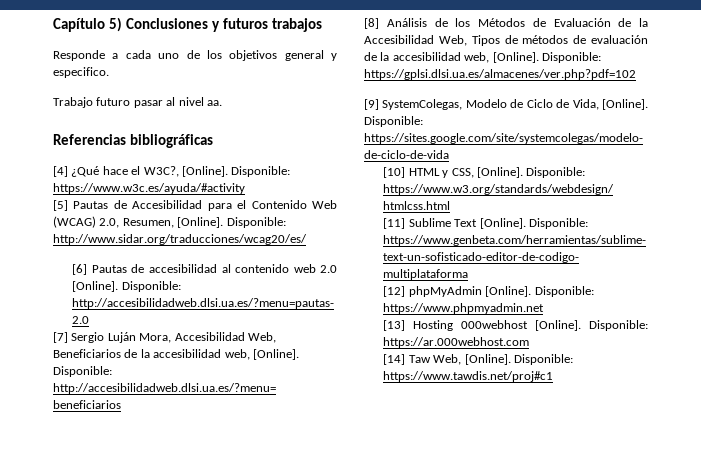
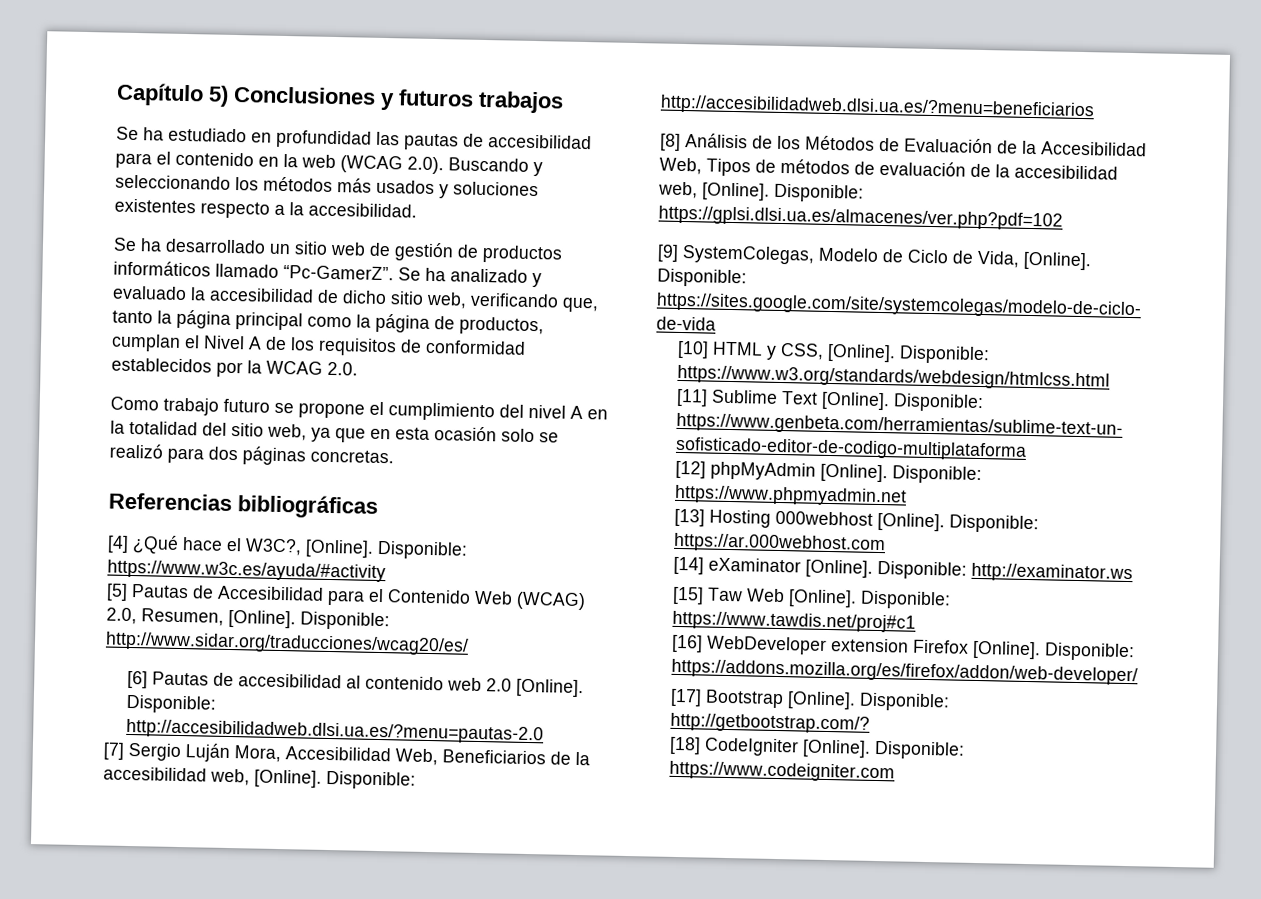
[53,50,337,61] [53,67,109,78] [53,97,222,108] Responde a cada uno de los objetivos general y especifico. // Trabajo futuro pasar al nivel aa. -> [116,126,592,151] [115,151,543,177] [115,174,539,199] [114,198,417,219] [113,237,563,264] [113,260,542,288] [112,285,599,313] [112,309,544,336] [111,333,526,357] [111,357,358,378] [110,396,608,422] [110,420,559,443] [109,443,394,466] Se ha estudiado en profundidad las pautas de accesibilidad para el contenido en la web (WCAG 2.0). Buscando y seleccionando los métodos más usados y soluciones existentes respecto a la accesibilidad. // Se ha desarrollado un sitio web de gestión de productos informáticos llamado “Pc-GamerZ”. Se ha analizado y evaluado la accesibilidad de dicho sitio web, verificando que, tanto la página principal como la página de productos, cumplan el Nivel A de los requisitos de conformidad establecidos por la WCAG 2.0. // Como trabajo futuro se propone el cumplimiento del nivel A en la totalidad del sitio web, ya que en esta ocasión solo se realizó para dos páginas concretas.
[408,354,573,365] [383,371,554,382] Taw Web, [Online]. Disponible: https://www.tawdis.net/proj#c1 -> [708,557,1134,584] [672,586,952,610] [672,610,917,633] [671,634,1136,662] [671,658,1139,686] [670,688,951,712] [670,712,871,734] [669,736,966,760] [669,760,896,783] eXaminator [Online]. Disponible: http://examinator.ws // [15] Taw Web [Online]. Disponible: https://www.tawdis.net/proj#c1 // [16] WebDeveloper extension Firefox [Online]. Disponible: https://addons.mozilla.org/es/firefox/addon/web-developer/ // [17] Bootstrap [Online]. Disponible: http://getbootstrap.com/? // [18] CodeIgniter [Online]. Disponible: https://www.codeigniter.com

